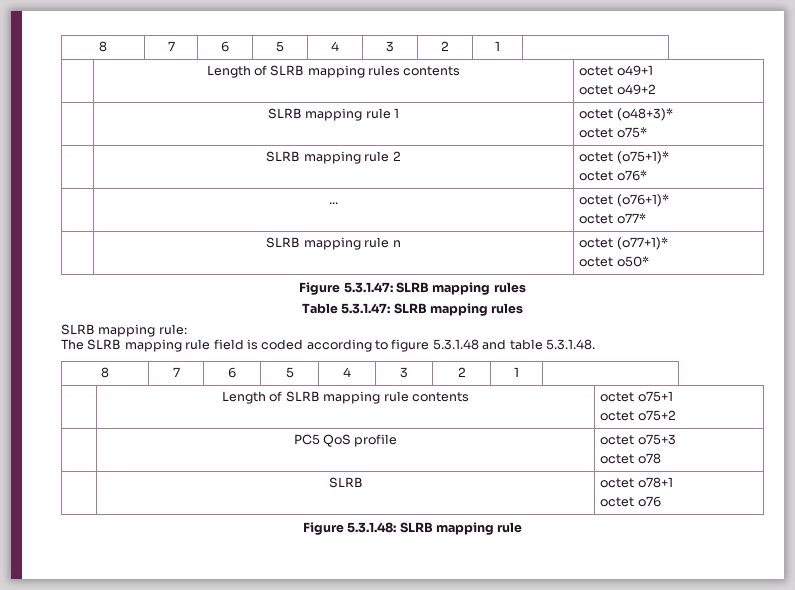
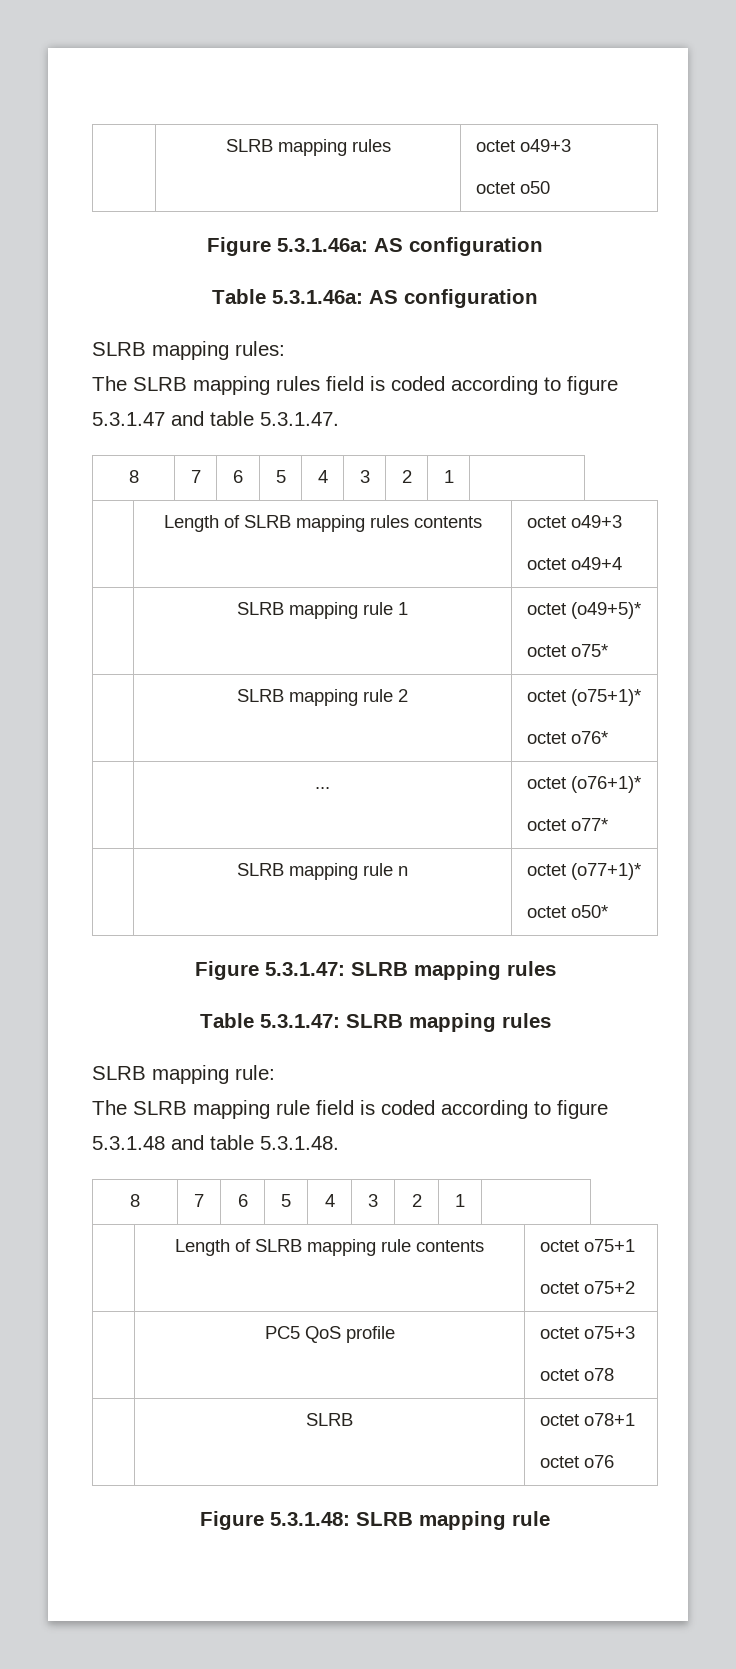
(99, 46) none -> [225,139,391,156] [475,139,571,152] [475,181,550,194] [207,237,543,256] [212,289,538,308] [92,341,285,360] [92,376,618,395] [92,411,339,426] | SLRB mapping rules | octet o49+3 // octet o50 // Figure 5.3.1.46a: AS configuration // Table 5.3.1.46a: AS configuration // SLRB mapping rules: // The SLRB mapping rules field is coded according to figure 5.3.1.47 and table 5.3.1.47. //
[616,65,653,76] [579,84,656,95] o49+1 // octet o49+2 -> [570,515,622,528] [526,557,622,570] o49+3 // octet o49+4
[616,108,673,121] (o48+3)* -> [570,602,641,619] (o49+5)*

